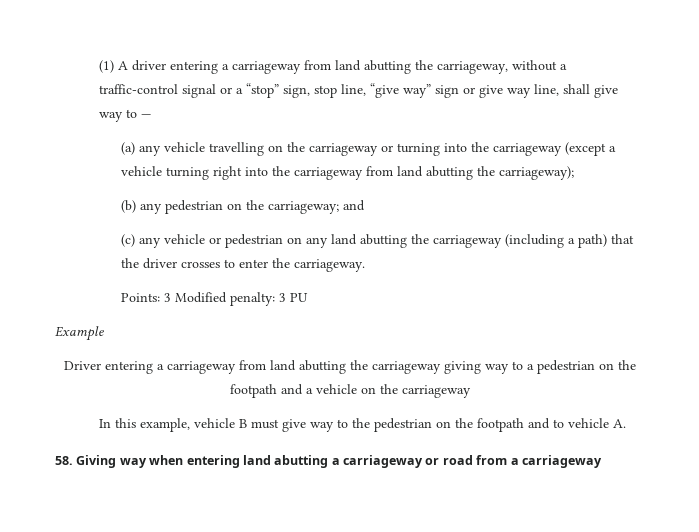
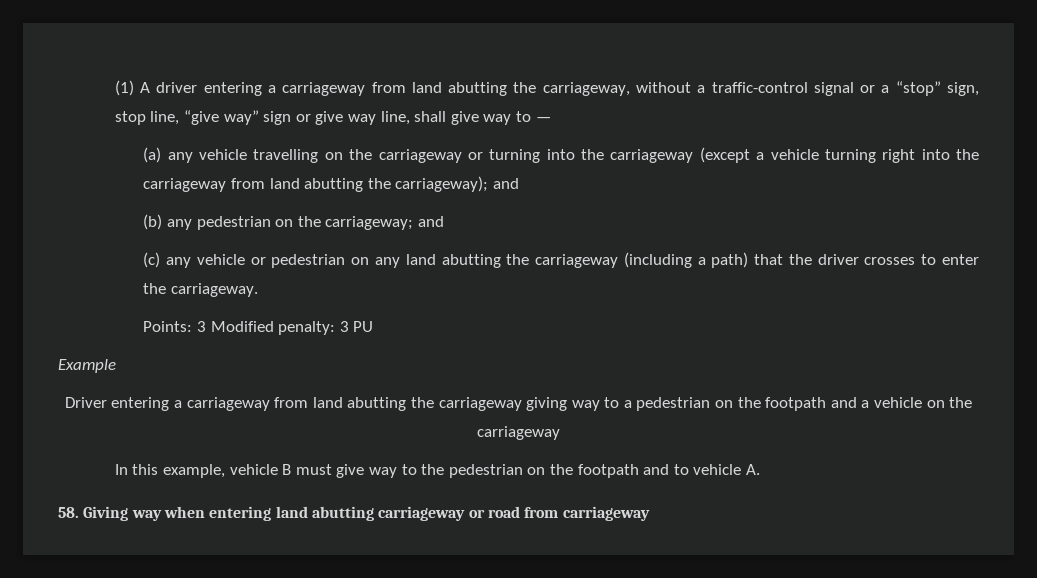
(574, 173) none -> [492,178,519,189] and
[331,458,340,465] a -> (374, 513) none
[510,458,519,465] a -> (559, 512) none

